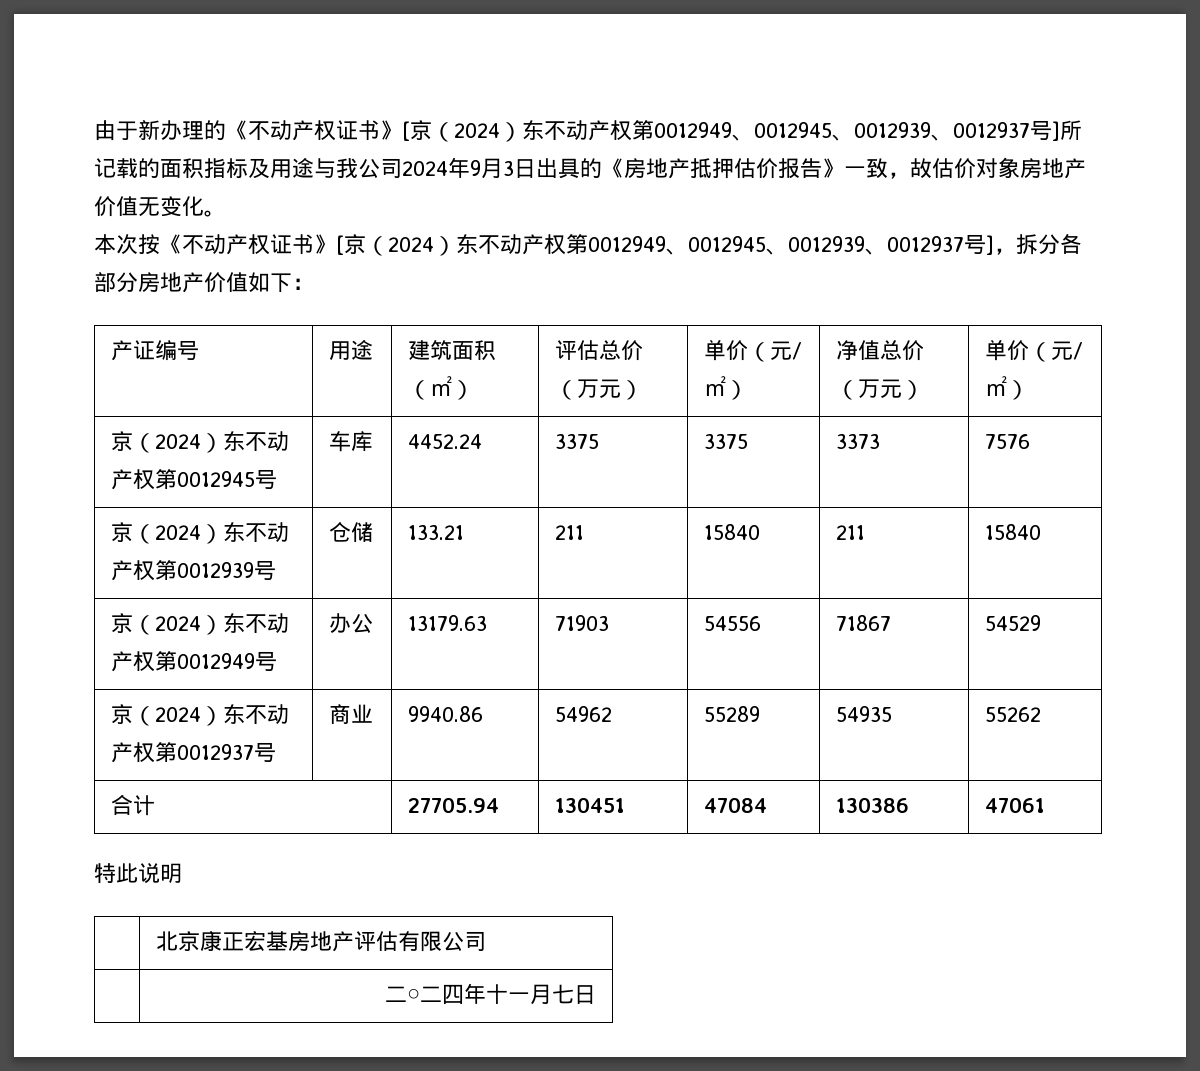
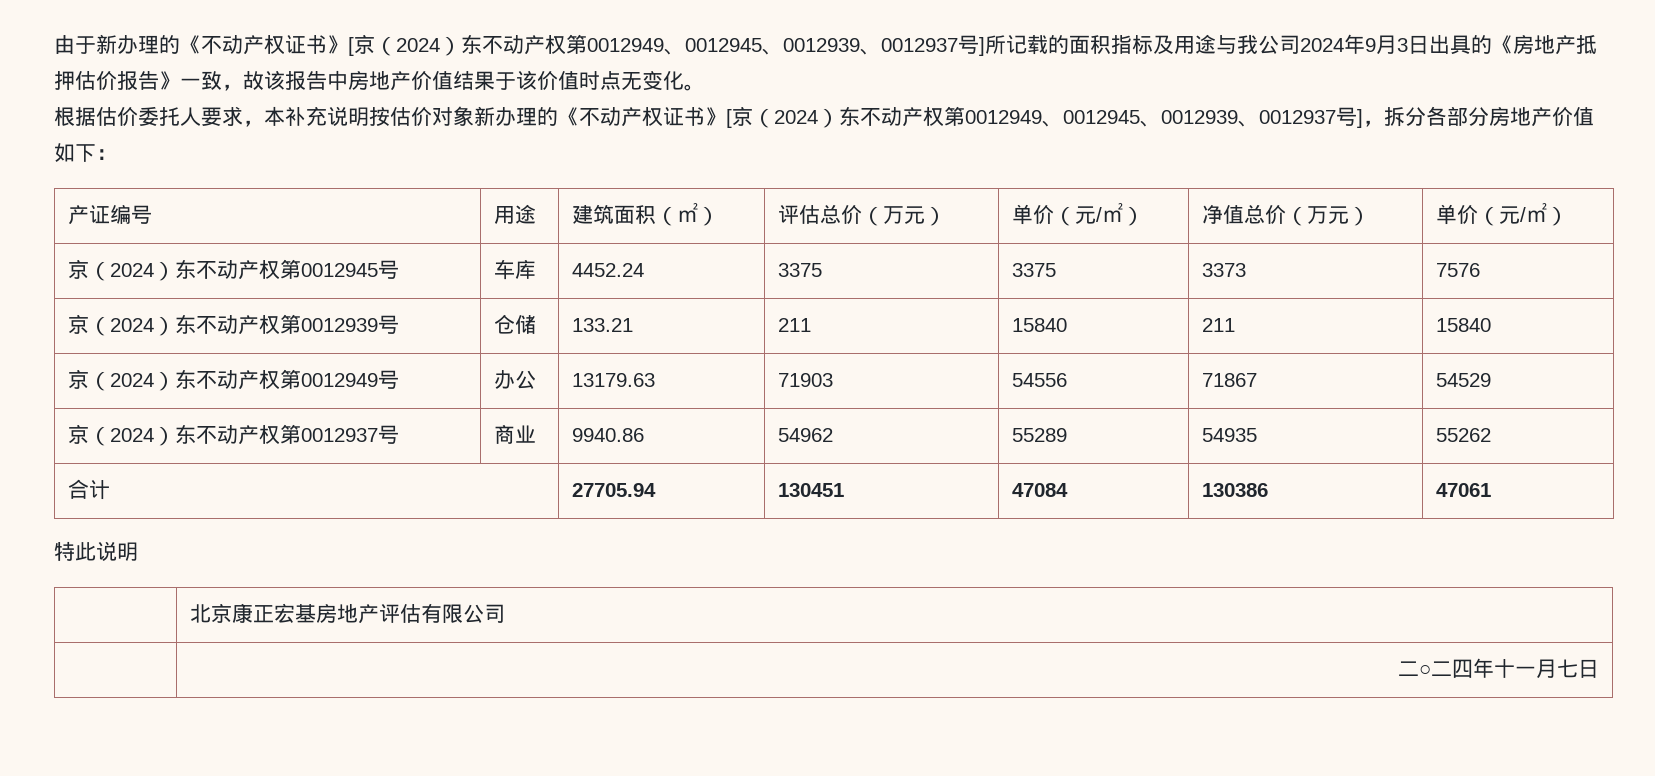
[932,157,1086,179] [94,196,226,217] [94,234,160,255] 估价对象房地产价值无变化。 // 本次按 -> [264,70,705,91] [54,106,558,127] 该报告中房地产价值结果于该价值时点无变化。 // 根据估价委托人要求，本补充说明按估价对象新办理的

